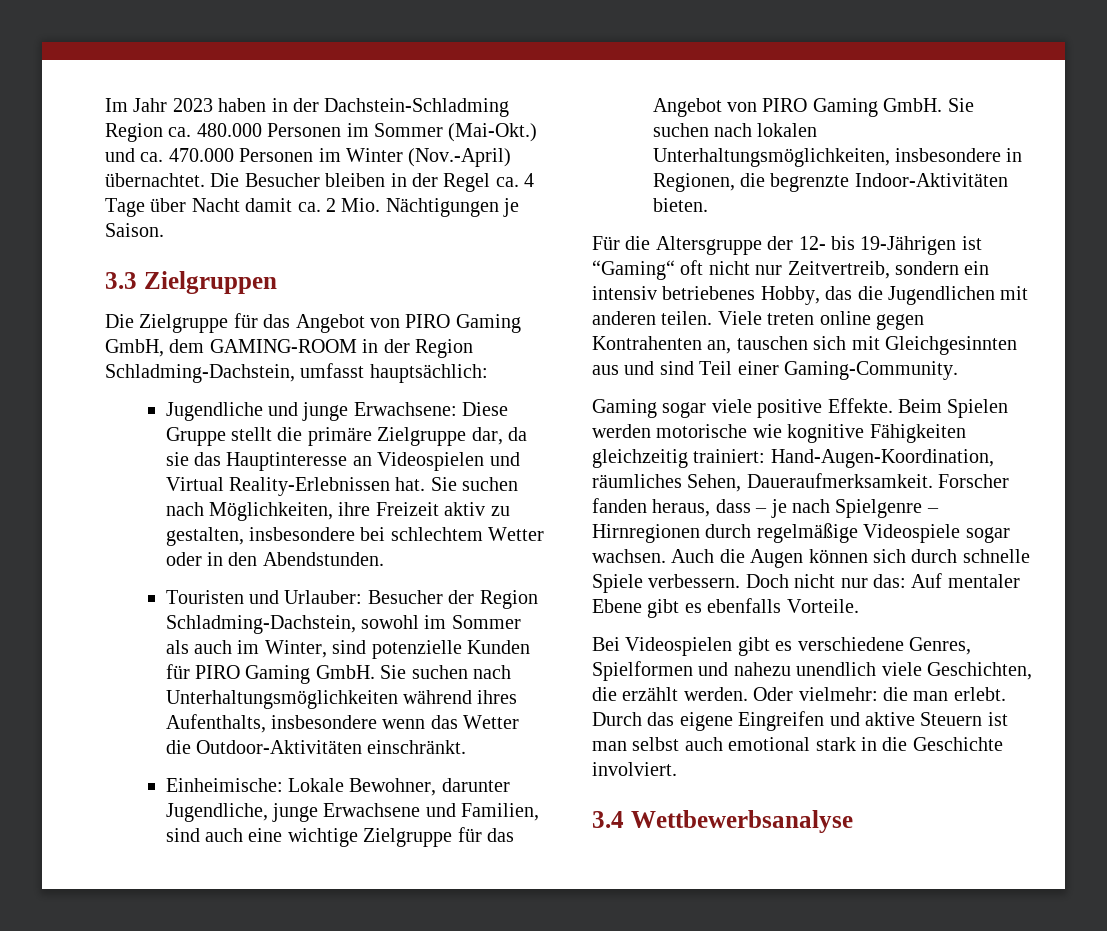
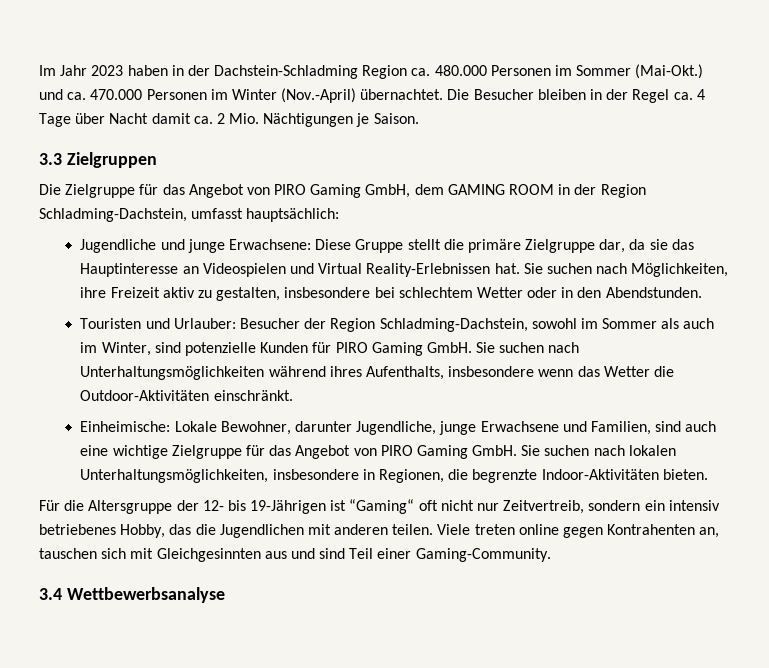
[209,339,357,353] GAMING-ROOM -> [447,184,555,195] GAMING ROOM
[592,398,1009,418] [592,424,966,443] [592,449,994,468] [592,473,1010,492] [592,498,939,518] [592,523,1010,543] [592,549,1030,568] [592,573,1020,593] [592,598,859,618] [592,637,971,656] [592,661,1032,681] [592,687,1006,701] [592,711,1008,731] [592,737,1003,751] [592,762,677,776] // Gaming sogar viele positive Effekte. Beim Spielen werden motorische wie kognitive Fähigkeiten gleichzeitig trainiert: Hand-Augen-Koordination, räumliches Sehen, Daueraufmerksamkeit. Forscher fanden heraus, dass – je nach Spielgenre – Hirnregionen durch regelmäßige Videospiele sogar wachsen. Auch die Augen können sich durch schnelle Spiele verbessern. Doch nicht nur das: Auf mentaler Ebene gibt es ebenfalls Vorteile. // Bei Videospielen gibt es verschiedene Genres, Spielformen und nahezu unendlich viele Geschichten, die erzählt werden. Oder vielmehr: die man erlebt. Durch das eigene Eingreifen und aktive Steuern ist man selbst auch emotional stark in die Geschichte involviert. -> (551, 555) none

